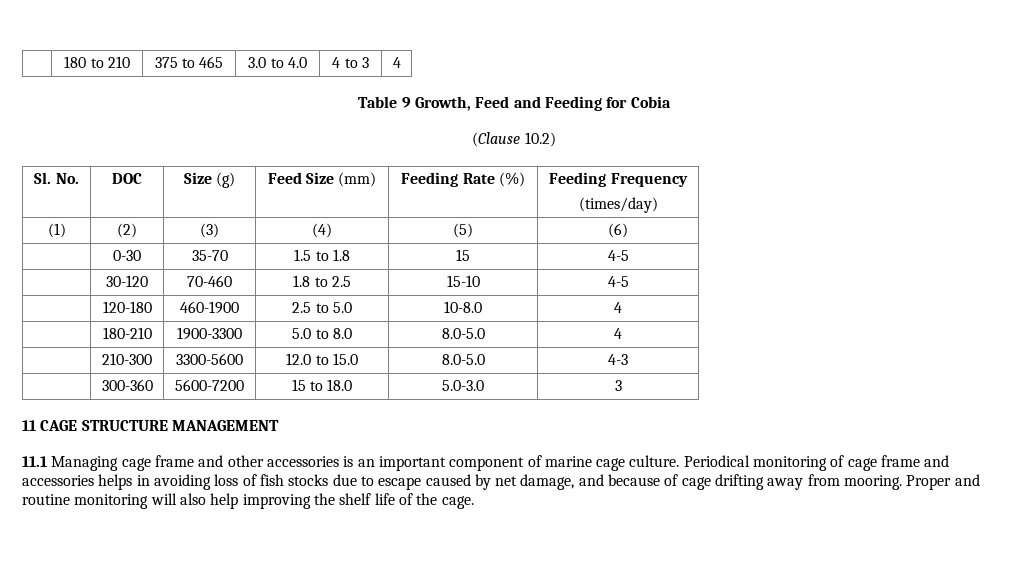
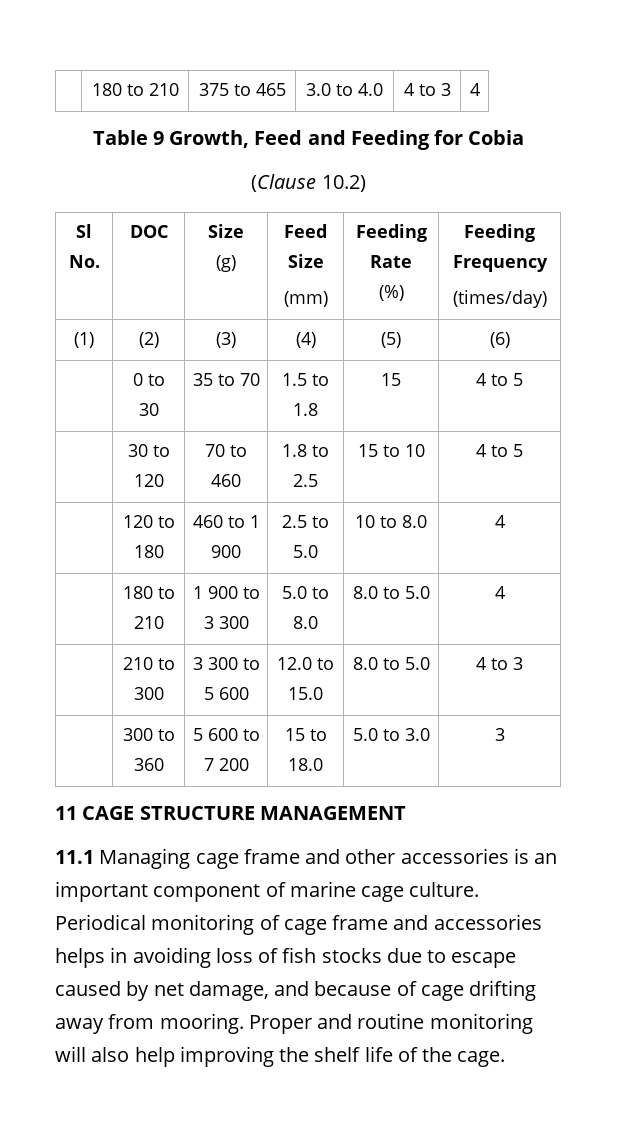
[34,172,52,184] Sl. -> [76,224,92,238] Sl
(212, 178) none -> (245, 231) //
(334, 178) none -> (324, 261) //
(495, 178) none -> (412, 261) //
[113,250,141,261] [191,250,228,261] [294,249,350,261] [456,249,470,261] [607,250,629,261] [106,275,148,287] [186,275,232,287] [293,275,351,287] [446,275,480,287] [607,276,629,287] [102,301,152,313] [179,301,239,314] [292,302,352,313] [444,301,482,313] [614,302,622,313] [102,327,152,339] [176,327,242,340] [292,328,352,339] [441,328,485,339] [614,328,622,339] [102,353,152,365] [175,353,243,365] [286,353,358,365] [441,354,485,365] [608,354,628,365] [101,379,153,391] [174,379,244,391] 0-30 | 35-70 | 1.5 to 1.8 | 15 | 4-5 // | 30-120 | 70-460 | 1.8 to 2.5 | 15-10 | 4-5 // | 120-180 | 460-1900 | 2.5 to 5.0 | 10-8.0 | 4 // | 180-210 | 1900-3300 | 5.0 to 8.0 | 8.0-5.0 | 4 // | 210-300 | 3300-5600 | 12.0 to 15.0 | 8.0-5.0 | 4-3 // | 300-360 | 5600-7200 -> [132,373,165,386] [138,403,159,416] [192,373,260,386] [282,373,329,386] [293,403,318,416] [381,373,401,386] [476,373,523,386] [127,444,170,457] [133,474,164,487] [205,444,248,457] [211,474,242,487] [282,444,329,457] [293,474,318,487] [357,444,425,457] [476,444,523,457] [122,515,175,528] [133,545,164,558] [192,515,260,528] [211,545,242,558] [282,515,329,528] [293,545,318,558] [355,515,427,528] [494,515,505,528] [122,586,175,599] [133,616,164,629] [192,586,260,599] [203,616,249,629] [282,586,329,599] [293,616,318,629] [352,586,430,599] [494,586,505,599] [122,657,175,670] [133,687,164,700] [192,657,260,670] [203,687,249,700] [277,657,334,670] [288,687,323,700] [352,657,430,670] [476,657,523,670] [122,728,175,741] [133,758,164,771] [192,728,260,741] [203,758,249,771] 0 to 30 | 35 to 70 | 1.5 to 1.8 | 15 | 4 to 5 // | 30 to 120 | 70 to 460 | 1.8 to 2.5 | 15 to 10 | 4 to 5 // | 120 to 180 | 460 to 1 900 | 2.5 to 5.0 | 10 to 8.0 | 4 // | 180 to 210 | 1 900 to 3 300 | 5.0 to 8.0 | 8.0 to 5.0 | 4 // | 210 to 300 | 3 300 to 5 600 | 12.0 to 15.0 | 8.0 to 5.0 | 4 to 3 // | 300 to 360 | 5 600 to 7 200
[442,380,484,391] 5.0-3.0 -> [352,728,430,741] 5.0 to 3.0

